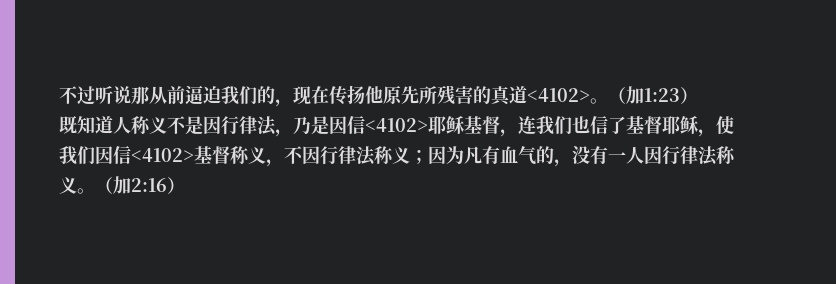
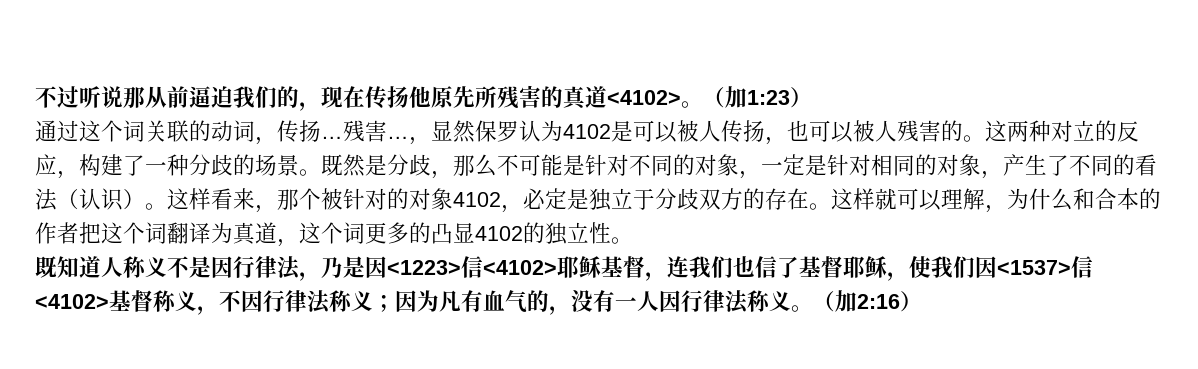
(698, 95) none -> [35,120,1139,145] [35,154,1157,179] [35,188,1161,213] [35,222,633,247] // 通过这个词关联的动词，传扬…残害…，显然保罗认为4102是可以被人传扬，也可以被人残害的。这两种对立的反应，构建了一种分歧的场景。既然是分歧，那么不可能是针对不同的对象，一定是针对相同的对象，产生了不同的看法（认识）。这样看来，那个被针对的对象4102，必定是独立于分歧双方的存在。这样就可以理解，为什么和合本的作者把这个词翻译为真道，这个词更多的凸显4102的独立性。
(347, 125) none -> [387,260,461,275] <1223>
(113, 155) none -> [997,260,1071,275] <1537>

